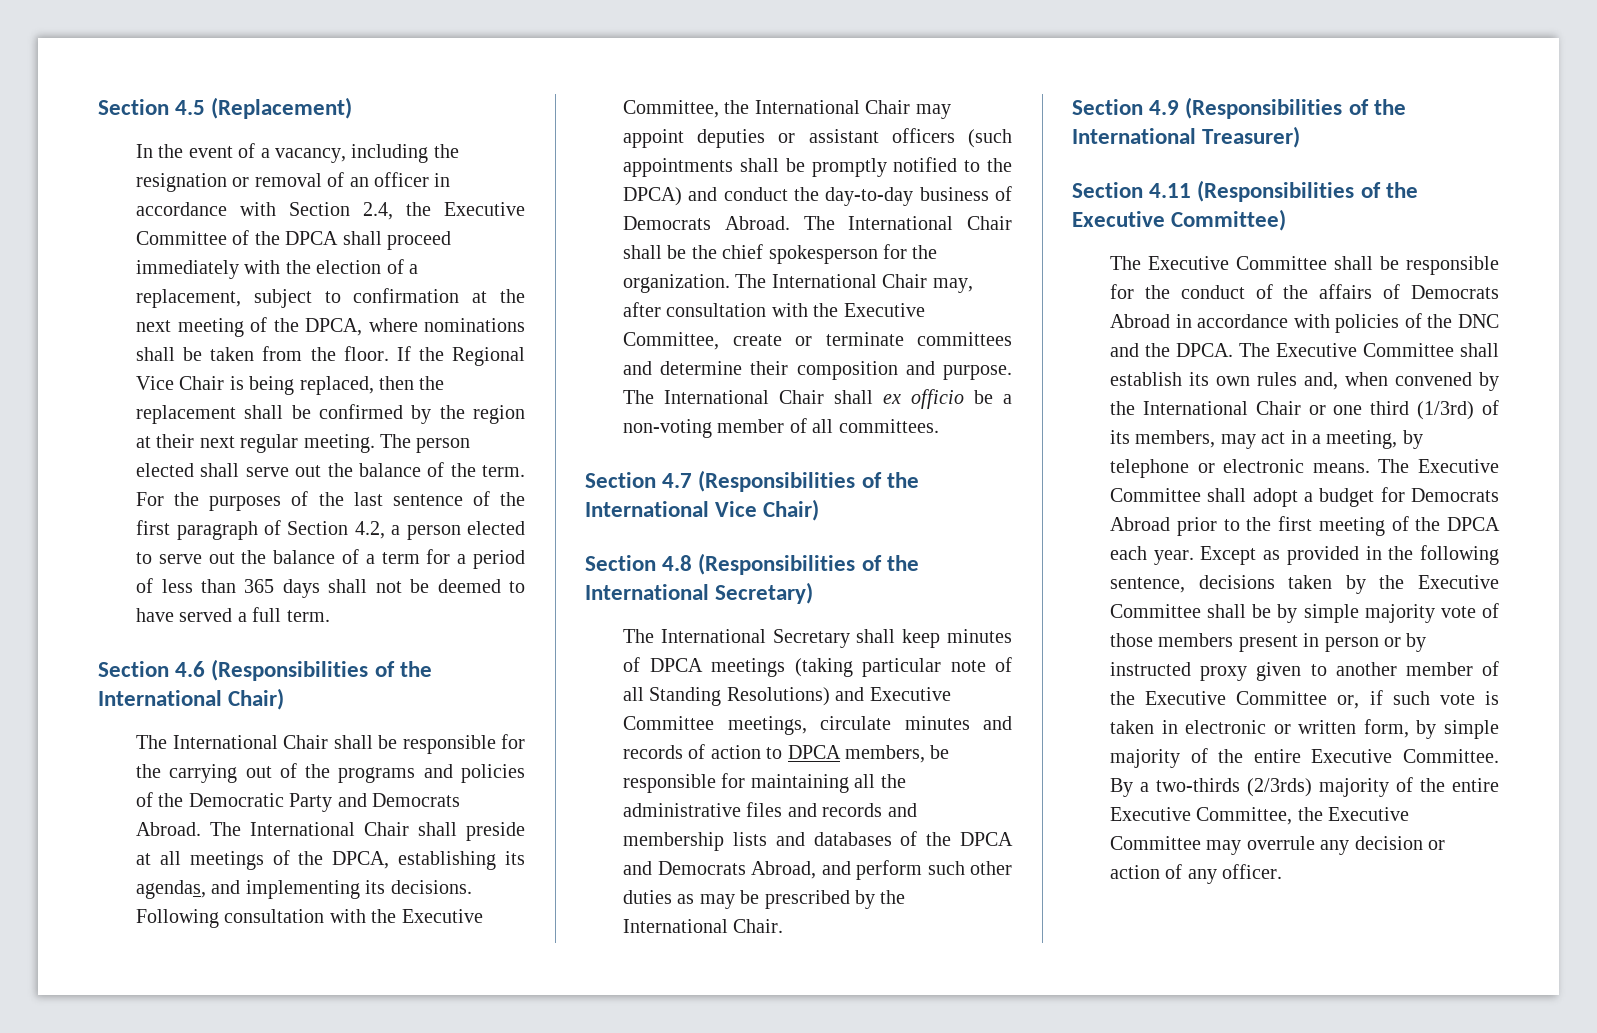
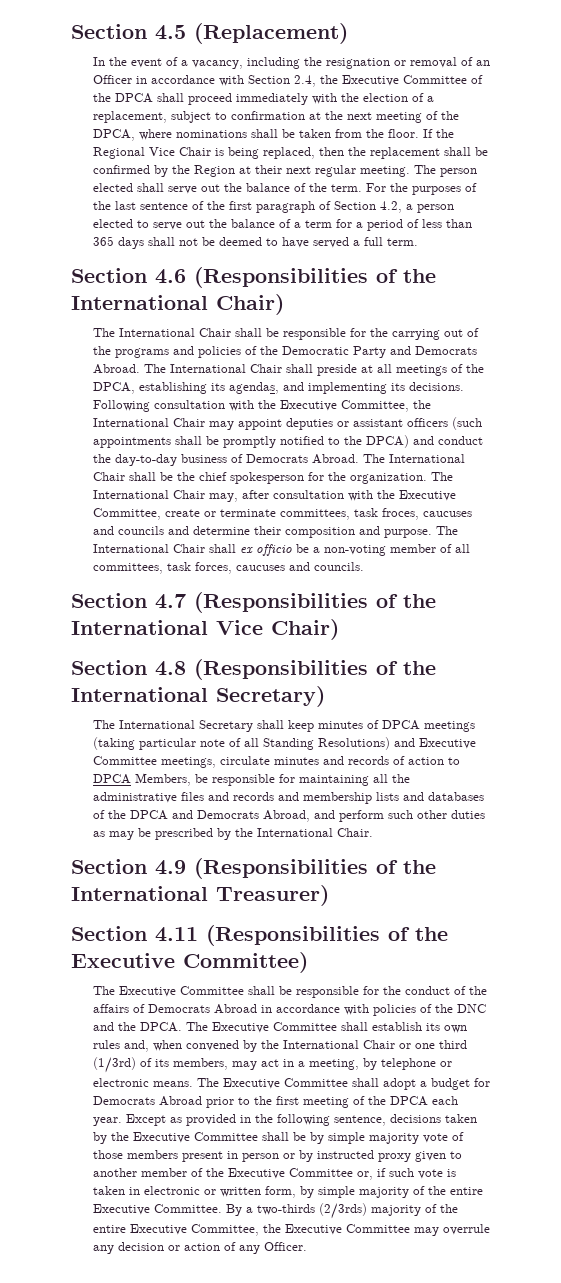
[374,172,430,187] officer -> [92,75,132,84] Officer
[473,405,525,424] region -> [193,165,235,177] Region
[917,332,1012,346] committees -> [279,508,472,520] [92,526,164,535] committees, task froces, caucuses and councils
[838,419,939,433] committees. -> [92,562,364,574] committees, task forces, caucuses and councils.
[845,745,926,763] members, -> [134,773,191,786] Members,
[1222,864,1283,879] officer. -> [263,1242,307,1251] Officer.

